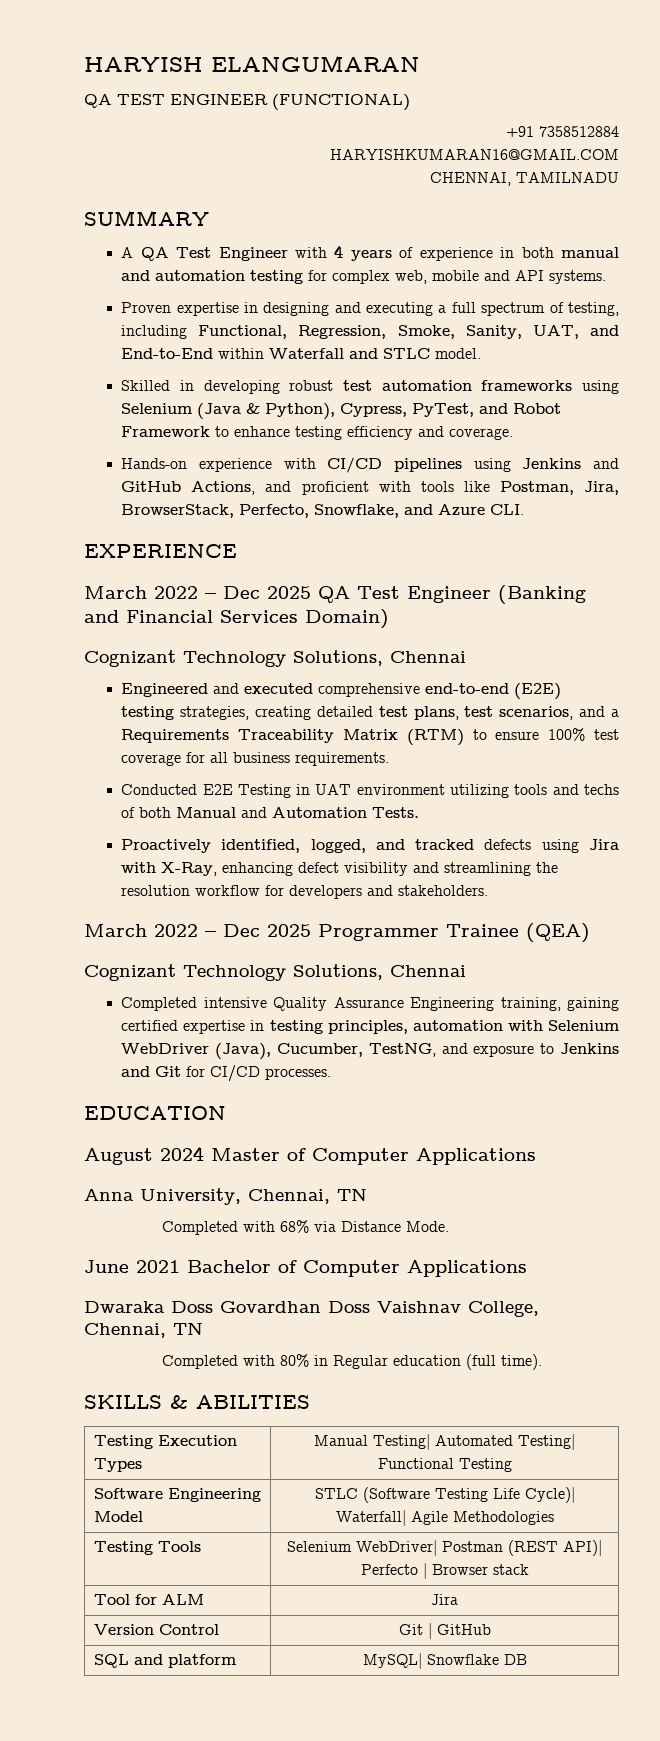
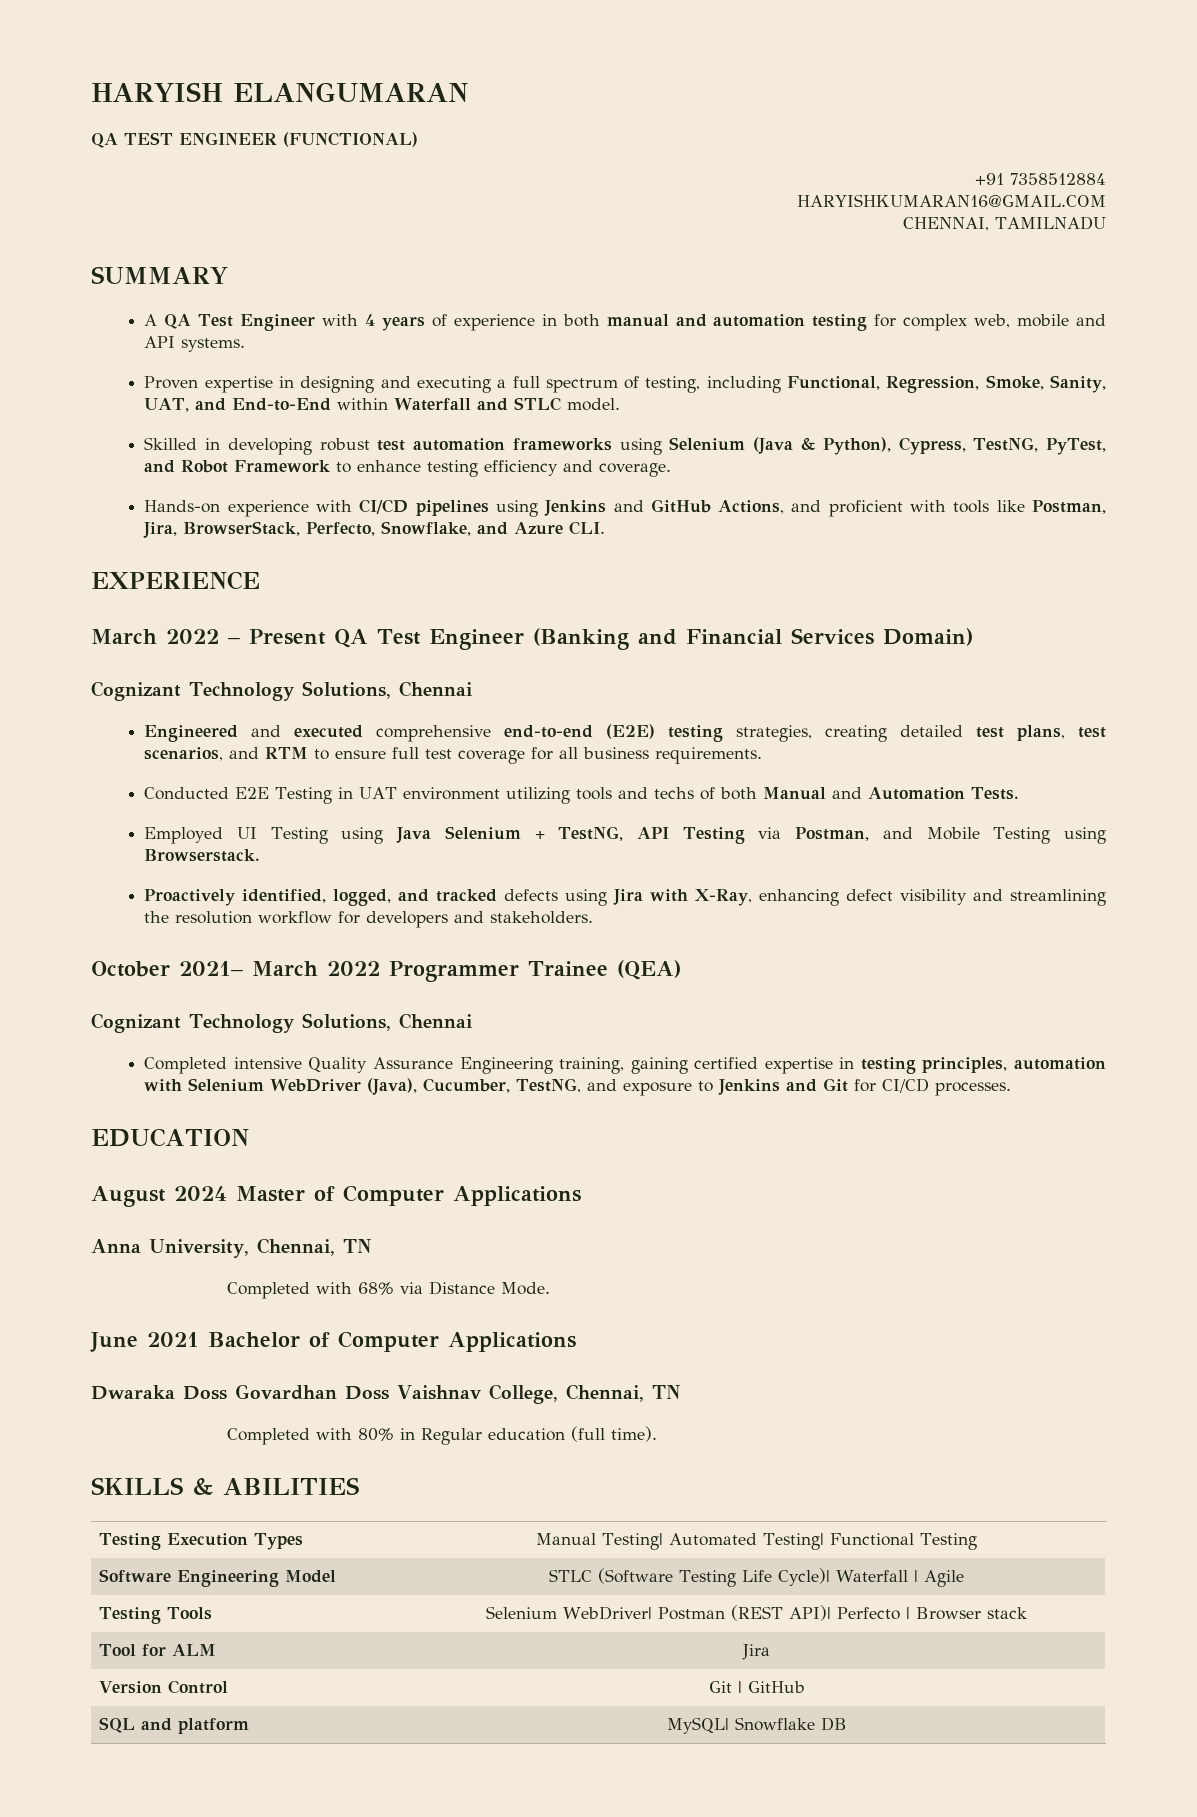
(408, 410) none -> [973,437,1039,452] TestNG,
[223,586,311,599] Dec 2025 -> [249,629,326,645] Present
[611,709,619,717] [121,729,464,746] a Requirements Traceability Matrix (RTM) -> [265,747,309,759] RTM
[548,728,586,741] 100% -> [392,747,420,759] full
(420, 812) none -> [144,826,1107,844] [144,849,261,862] // Employed UI Testing using Java Selenium + TestNG, API Testing via Postman, and Mobile Testing using Browserstack.
[84,924,311,937] March 2022 – Dec 2025 -> [91,961,380,977] October 2021– March 2022
[335,1510,406,1526] Waterfall| -> [835,1570,919,1582] Waterfall |
[452,1511,554,1525] Methodologies -> (965, 1578) none

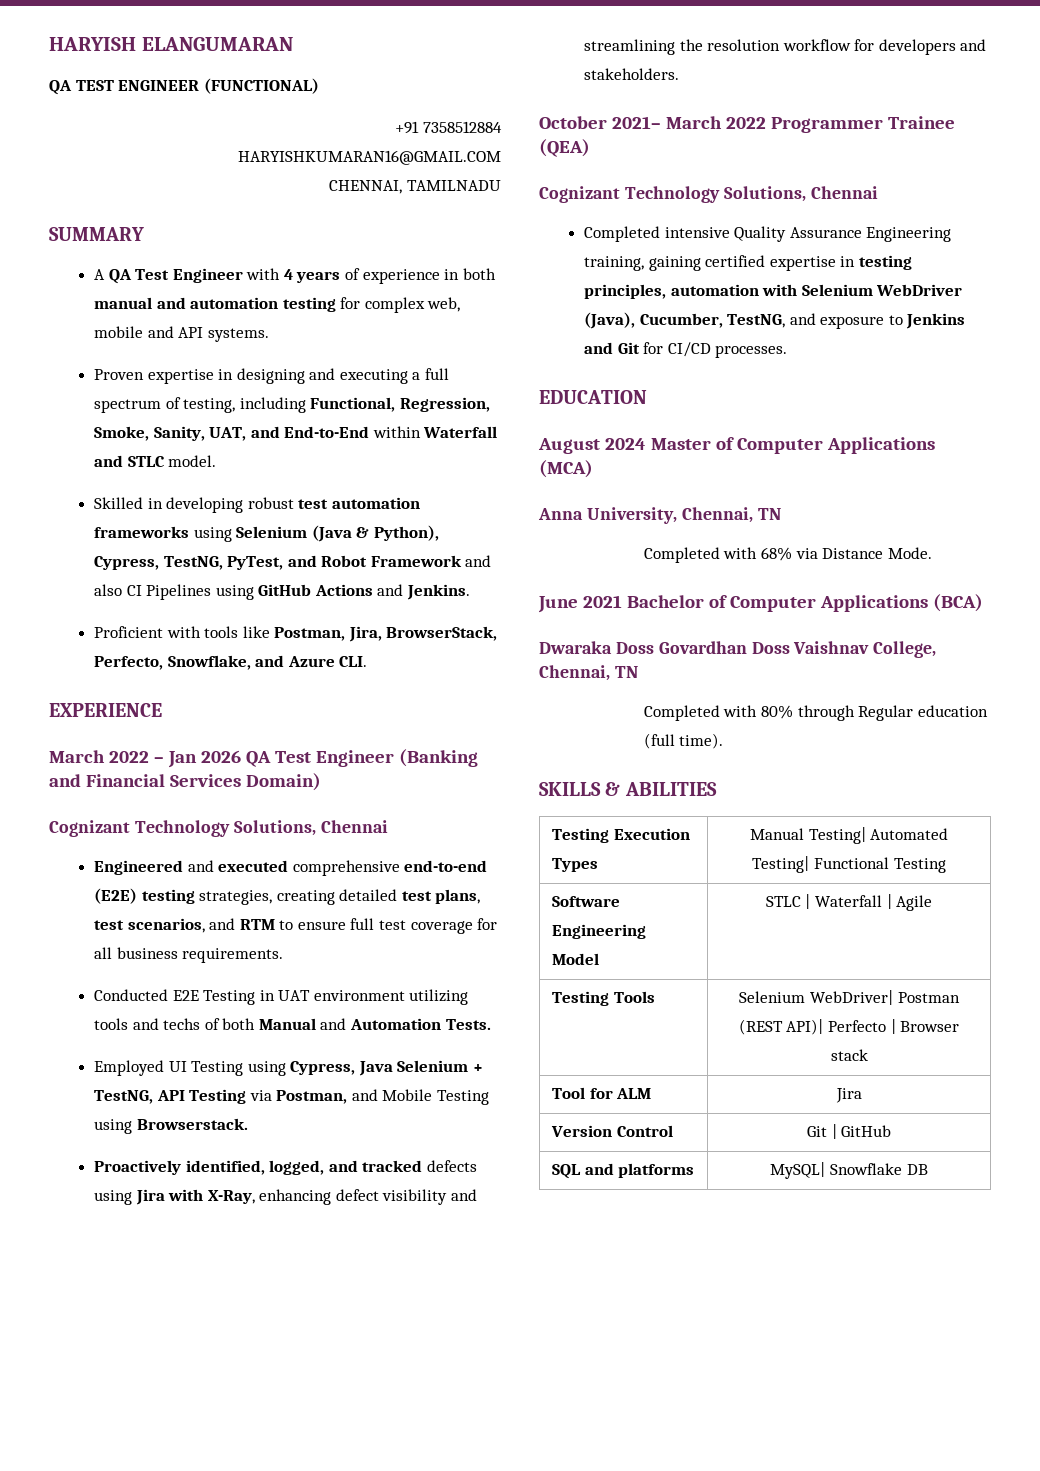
[336,460,672,477] [144,499,903,517] to enhance testing efficiency and coverage. // Hands-on experience with CI/CD pipelines using Jenkins and GitHub Actions, and proficient -> [465,555,492,567] [93,584,471,600] [93,626,163,638] and also CI Pipelines using GitHub Actions and Jenkins. // Proficient
[249,629,326,645] Present -> [167,750,241,768] Jan 2026
(384, 835) none -> [290,1061,356,1075] Cypress,
(581, 1196) none -> [539,460,593,478] (MCA)
(576, 1342) none -> [932,594,983,612] (BCA)
[400,1428,416,1440] in -> [797,705,855,721] through
[597,1568,830,1587] (Software Testing Life Cycle)| -> [805,894,811,909] |
[177,1718,249,1734] platform -> [618,1163,695,1178] platforms

